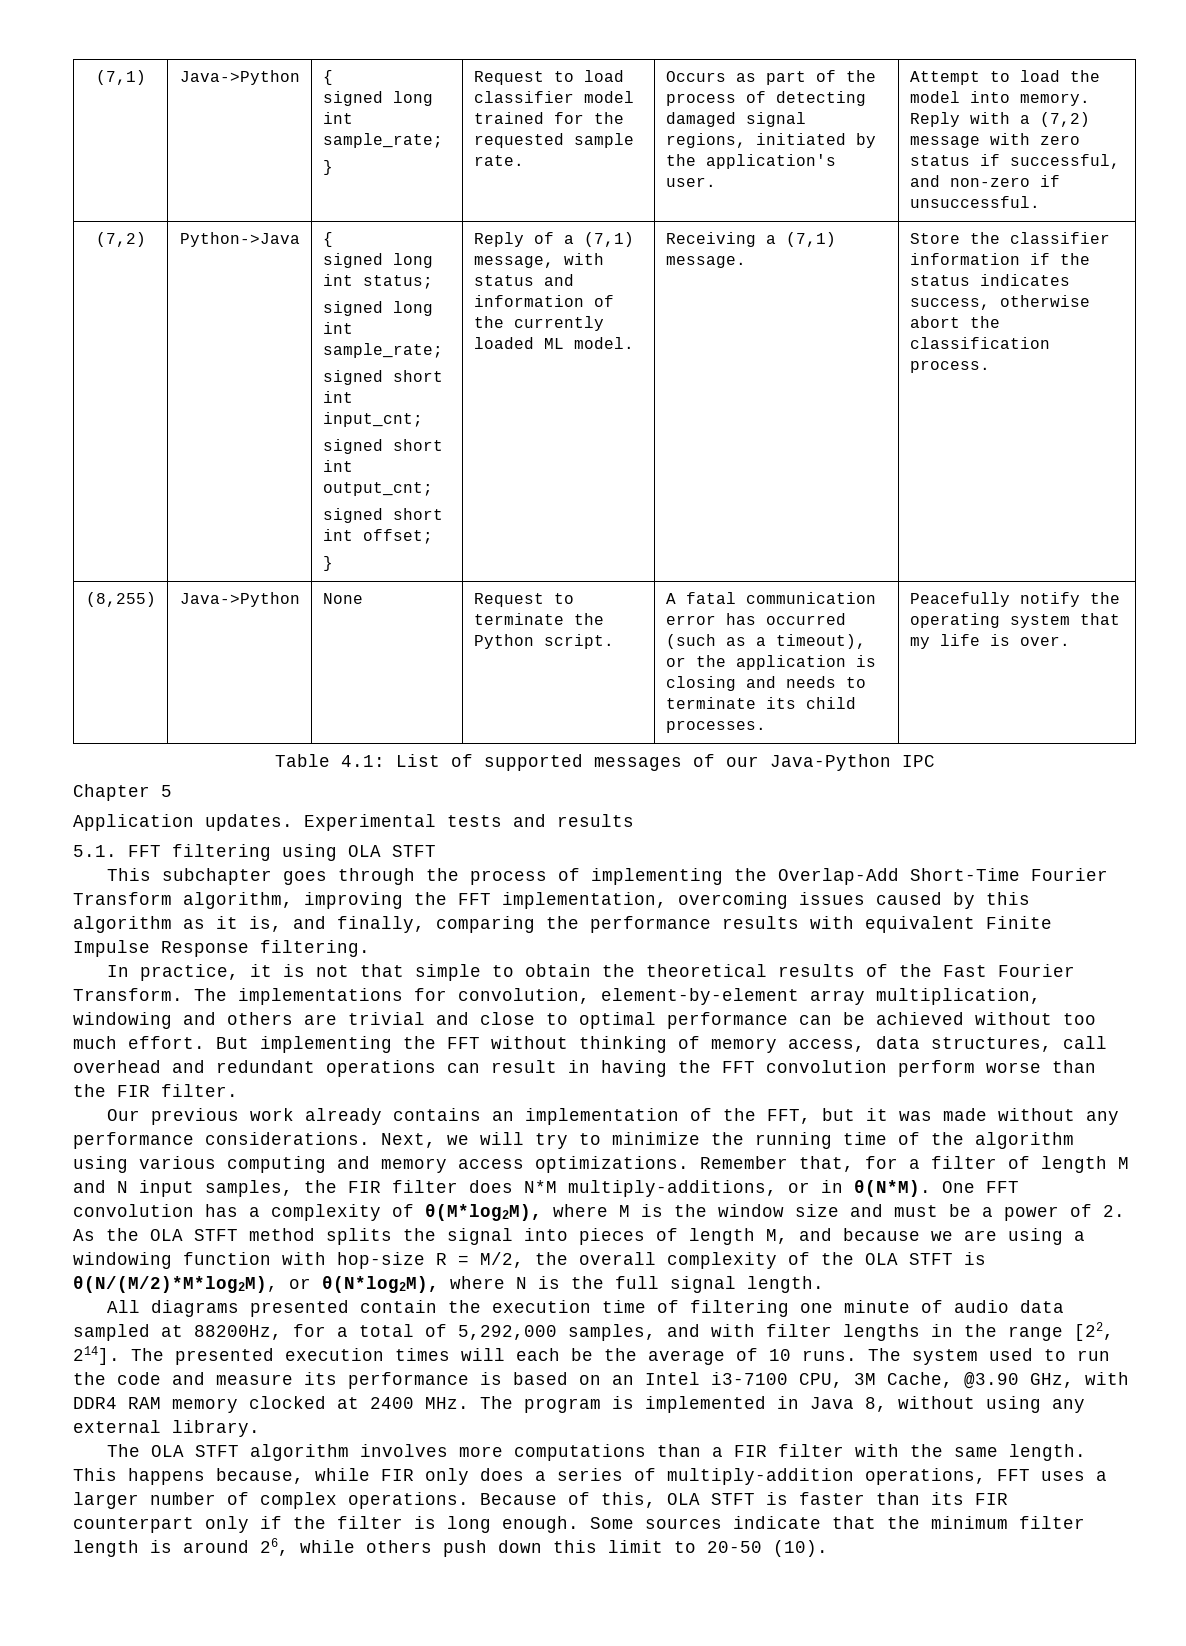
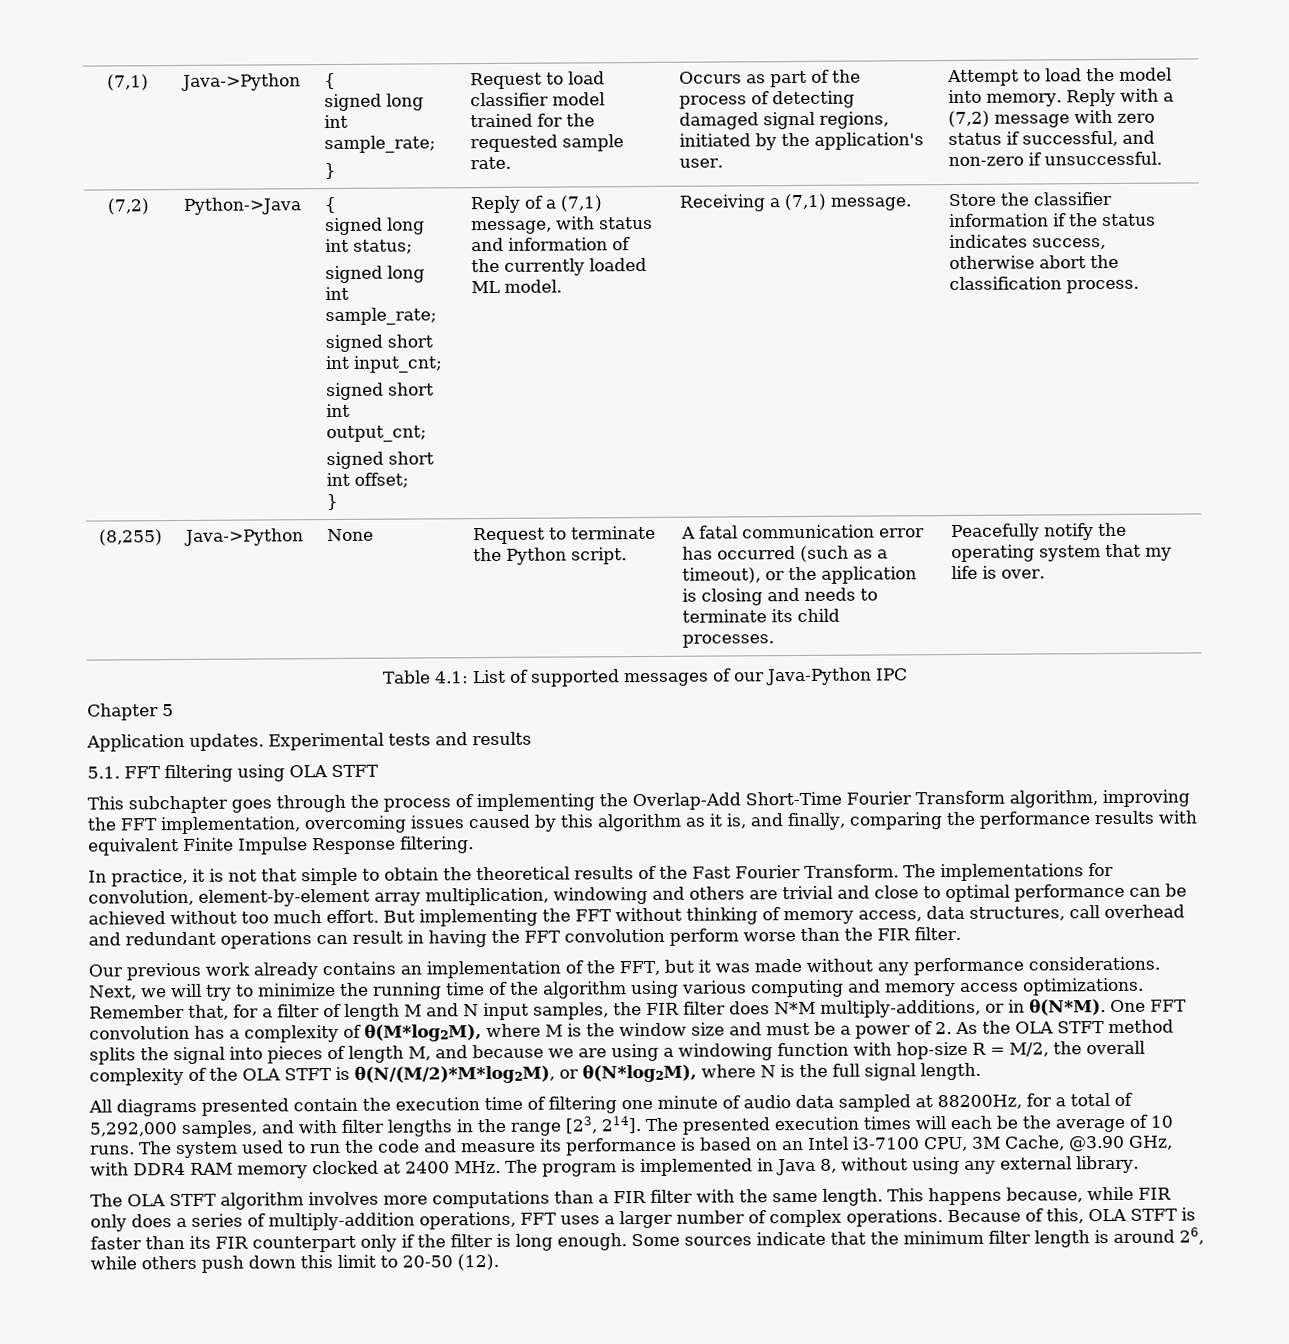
[1074,1322,1114,1341] [22, -> [565,1116,597,1134] [23,
[773,1540,828,1557] (10). -> [457,1253,499,1271] (12).

